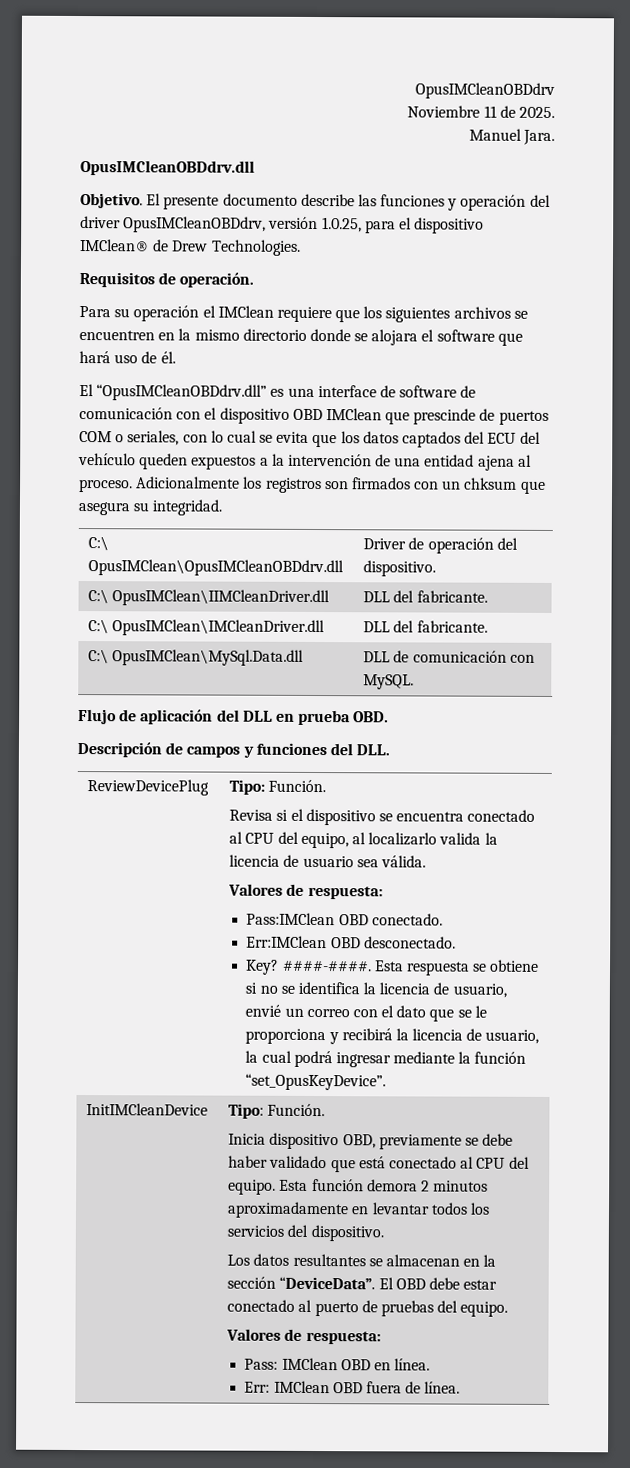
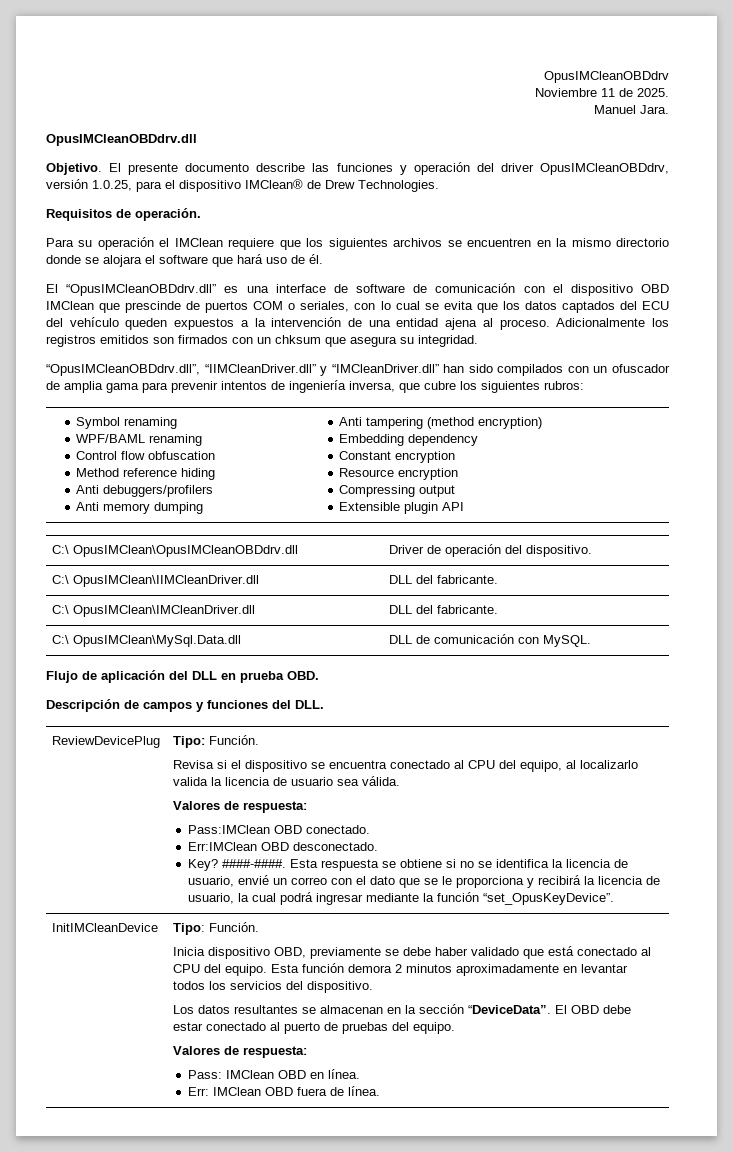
(322, 485) none -> [100,335,149,344] emitidos
(223, 507) none -> [46,364,670,376] [46,380,584,393] [76,417,178,429] [76,434,203,446] [76,451,216,460] [76,468,216,480] [76,485,214,497] [76,502,204,514] [339,417,543,429] [339,434,479,446] [339,451,456,463] [339,468,459,480] [339,485,456,497] [339,502,465,514] // “OpusIMCleanOBDdrv.dll”, “IIMCleanDriver.dll” y “IMCleanDriver.dll” han sido compilados con un ofuscador de amplia gama para prevenir intentos de ingeniería inversa, que cubre los siguientes rubros: // Symbol renaming // WPF/BAML renaming // Control flow obfuscation // Method reference hiding // Anti debuggers/profilers // Anti memory dumping | Anti tampering (method encryption) // Embedding dependency // Constant encryption // Resource encryption // Compressing output // Extensible plugin API

